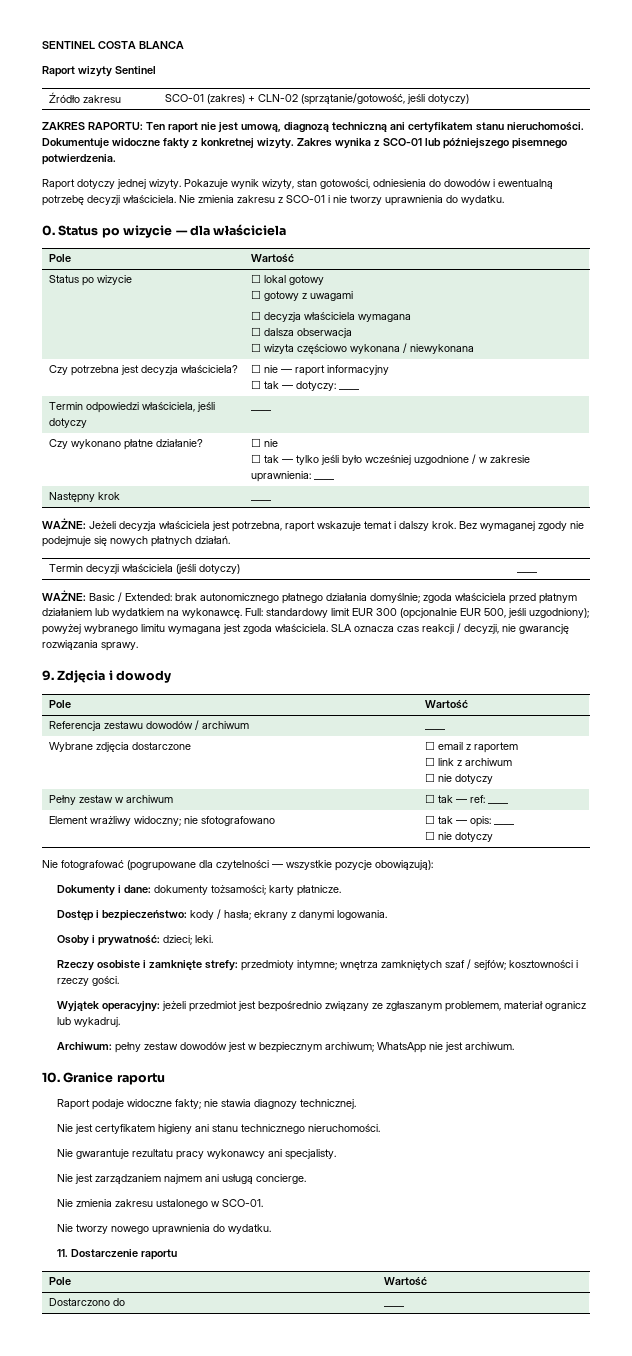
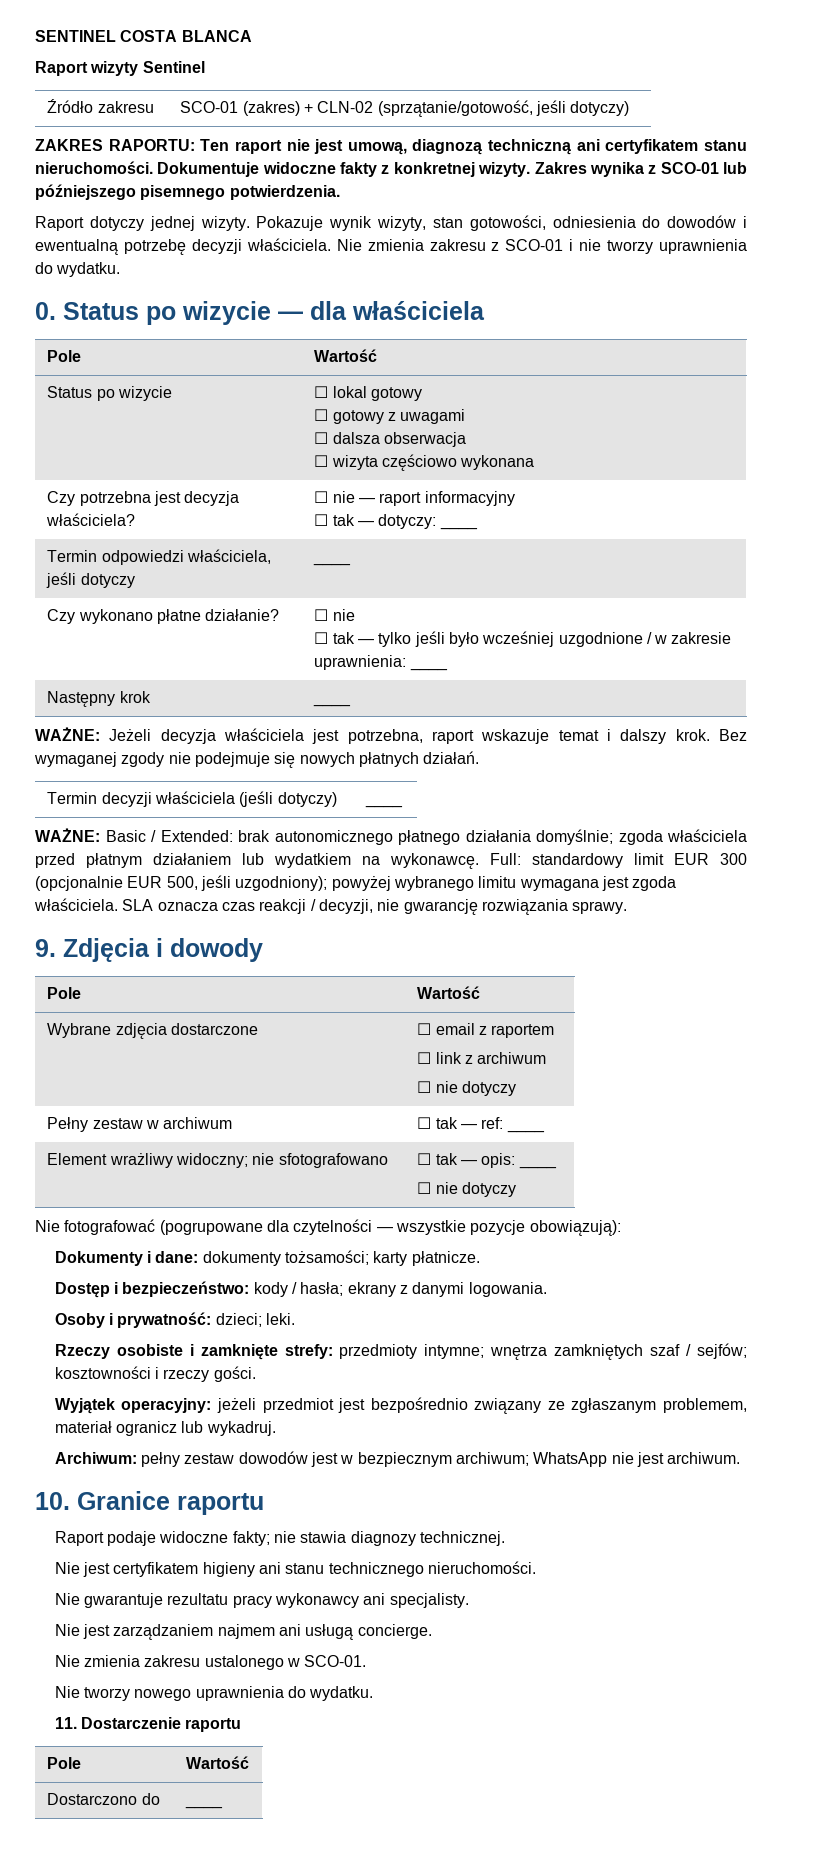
[250,311,411,322] // ☐ decyzja właściciela wymagana -> (466, 416) none
[402,343,474,354] / niewykonana -> (535, 462) none
[48,720,249,731] [424,729,445,730] // Referencja zestawu dowodów / archiwum | ____ -> (481, 992) none

